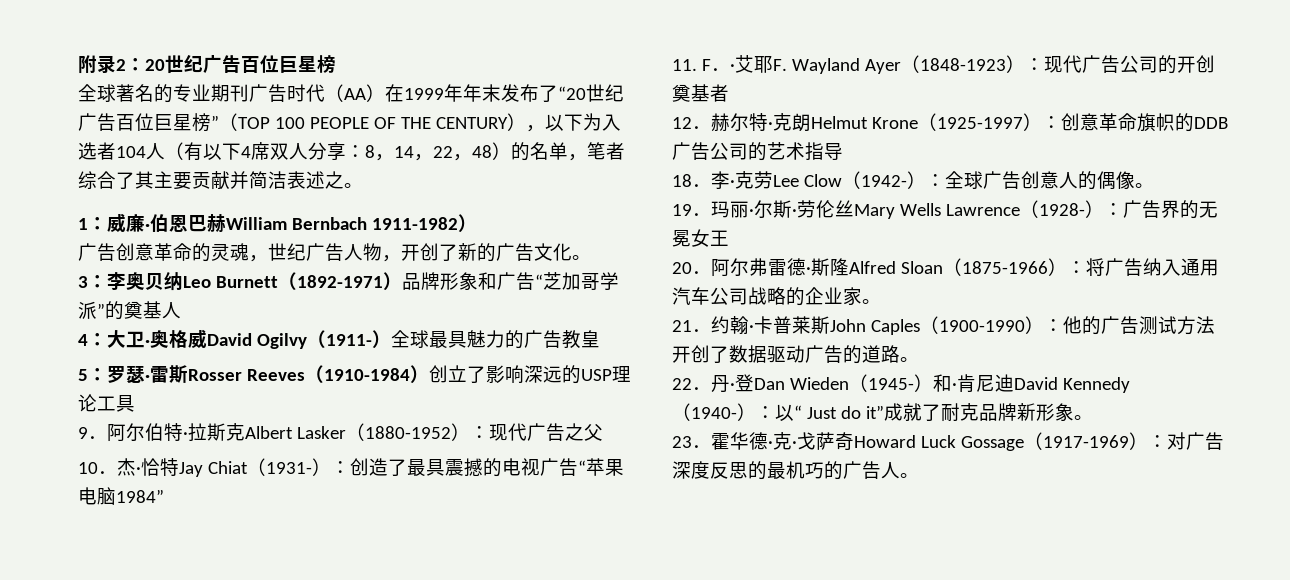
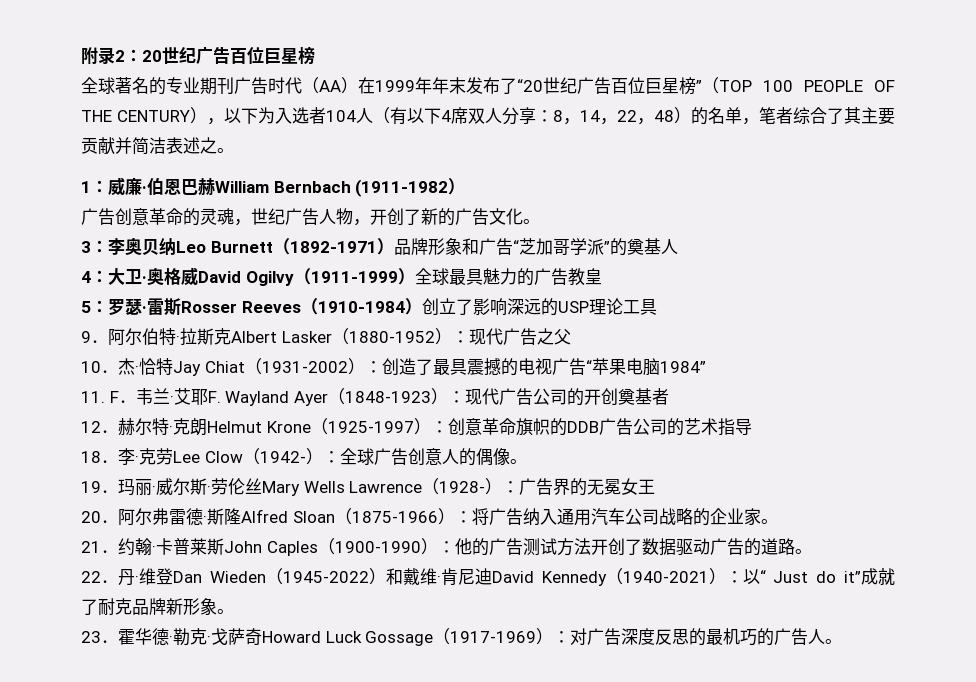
[371,217,458,230] 1911-1982 -> [355,179,449,197] (1911-1982
[325,334,372,346] 1911- -> [310,271,398,283] 1911-1999
[265,462,312,474] 1931- -> [261,361,348,373] 1931-2002
(730, 69) none -> [135,388,170,405] 韦兰
(754, 212) none -> [156,478,173,495] 威
(735, 386) none -> [139,568,156,585] 维
[867,374,952,392] 1945-）和 -> [282,568,437,585] 1945-2022）和戴维
[691,407,737,419] 1940- -> [622,571,709,583] 1940-2021
(773, 444) none -> [173,628,190,646] 勒

